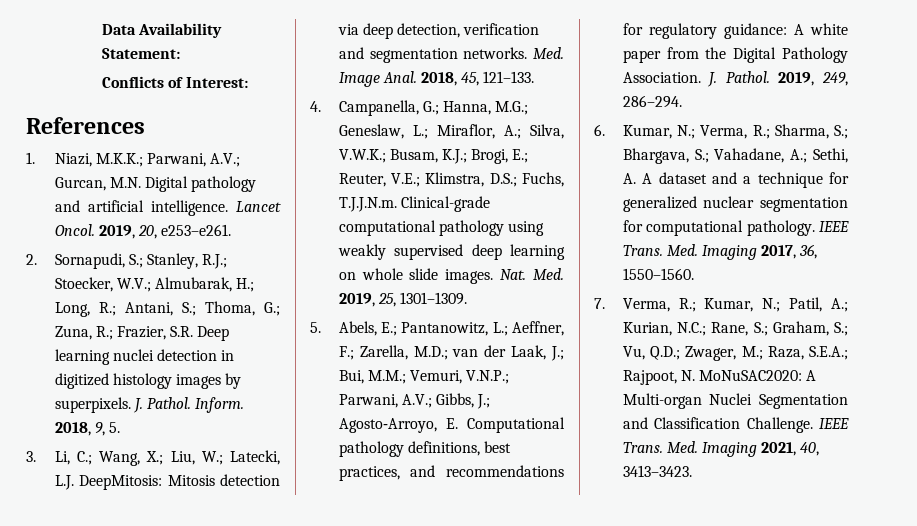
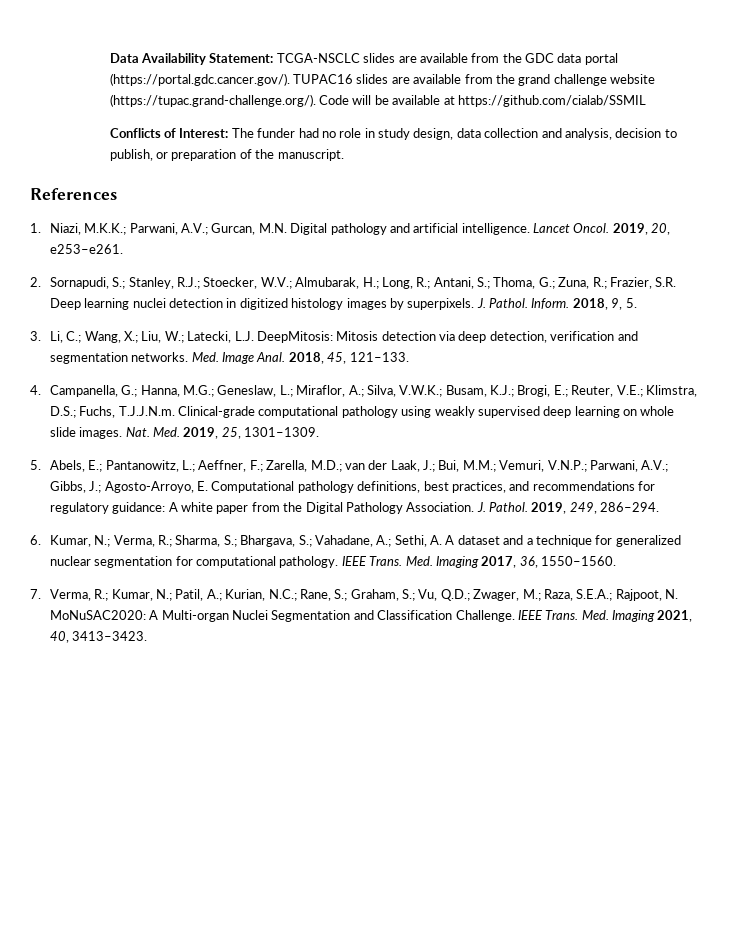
[102,76,248,88] // Conflicts of Interest: -> [276,53,618,65] [109,73,656,86] [109,94,646,107] [109,128,677,140] [109,149,344,161] TCGA-NSCLC slides are available from the GDC data portal (https://portal.gdc.cancer.gov/). TUPAC16 slides are available from the grand challenge website (https://tupac.grand-challenge.org/). Code will be available at https://github.com/cialab/SSMIL // Conflicts of Interest: The funder had no role in study design, data collection and analysis, decision to publish, or preparation of the manuscript.

